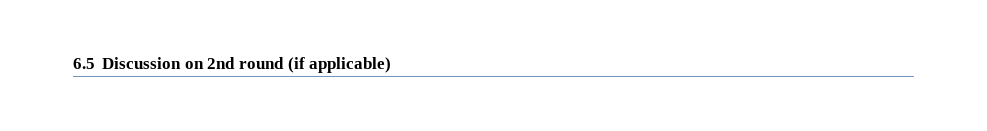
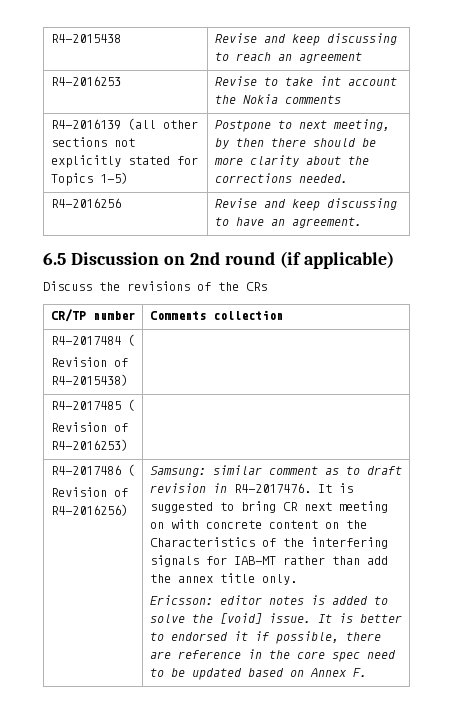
(73, 63) none -> [50,34,121,43] [214,33,397,46] [214,52,362,63] [50,76,121,86] [214,76,397,86] [214,94,341,104] [50,118,198,130] [50,137,135,147] [50,155,198,168] [50,172,128,186] [214,119,390,132] [214,138,376,149] [213,155,369,167] [214,173,348,183] [50,198,121,208] [214,198,397,211] [214,217,362,228] R4-2015438 | Revise and keep discussing to reach an agreement // R4-2016253 | Revise to take int account the Nokia comments // R4-2016139 (all other sections not explicitly stated for Topics 1-5) | Postpone to next meeting, by then there should be more clarity about the corrections needed. // R4-2016256 | Revise and keep discussing to have an agreement. //
(392, 65) none -> [43,281,267,291] [50,309,135,322] [149,310,283,320] [50,334,135,346] [50,357,128,367] [50,374,128,386] [50,399,135,411] [50,422,128,432] [50,439,128,451] [50,464,135,476] [50,487,128,497] [50,504,128,516] [149,465,402,477] [149,483,353,493] [149,501,388,513] [149,519,367,529] [149,537,388,549] [149,555,388,567] [149,573,297,585] [149,595,388,605] [149,613,402,624] [149,631,381,644] [149,649,396,662] [149,668,367,680] // Discuss the revisions of the CRs // CR/TP number | Comments collection // R4-2017484 ( // Revision of R4-2015438) | // R4-2017485 ( // Revision of R4-2016253) | // R4-2017486 ( // Revision of R4-2016256) | Samsung: similar comment as to draft revision in R4-2017476. It is suggested to bring CR next meeting on with concrete content on the Characteristics of the interfering signals for IAB-MT rather than add the annex title only. // Ericsson: editor notes is added to solve the [void] issue. It is better to endorsed it if possible, there are reference in the core spec need to be updated based on Annex F.

